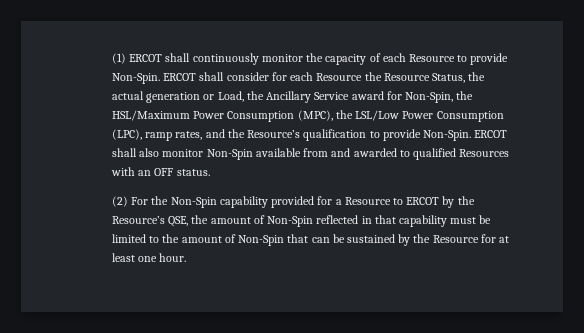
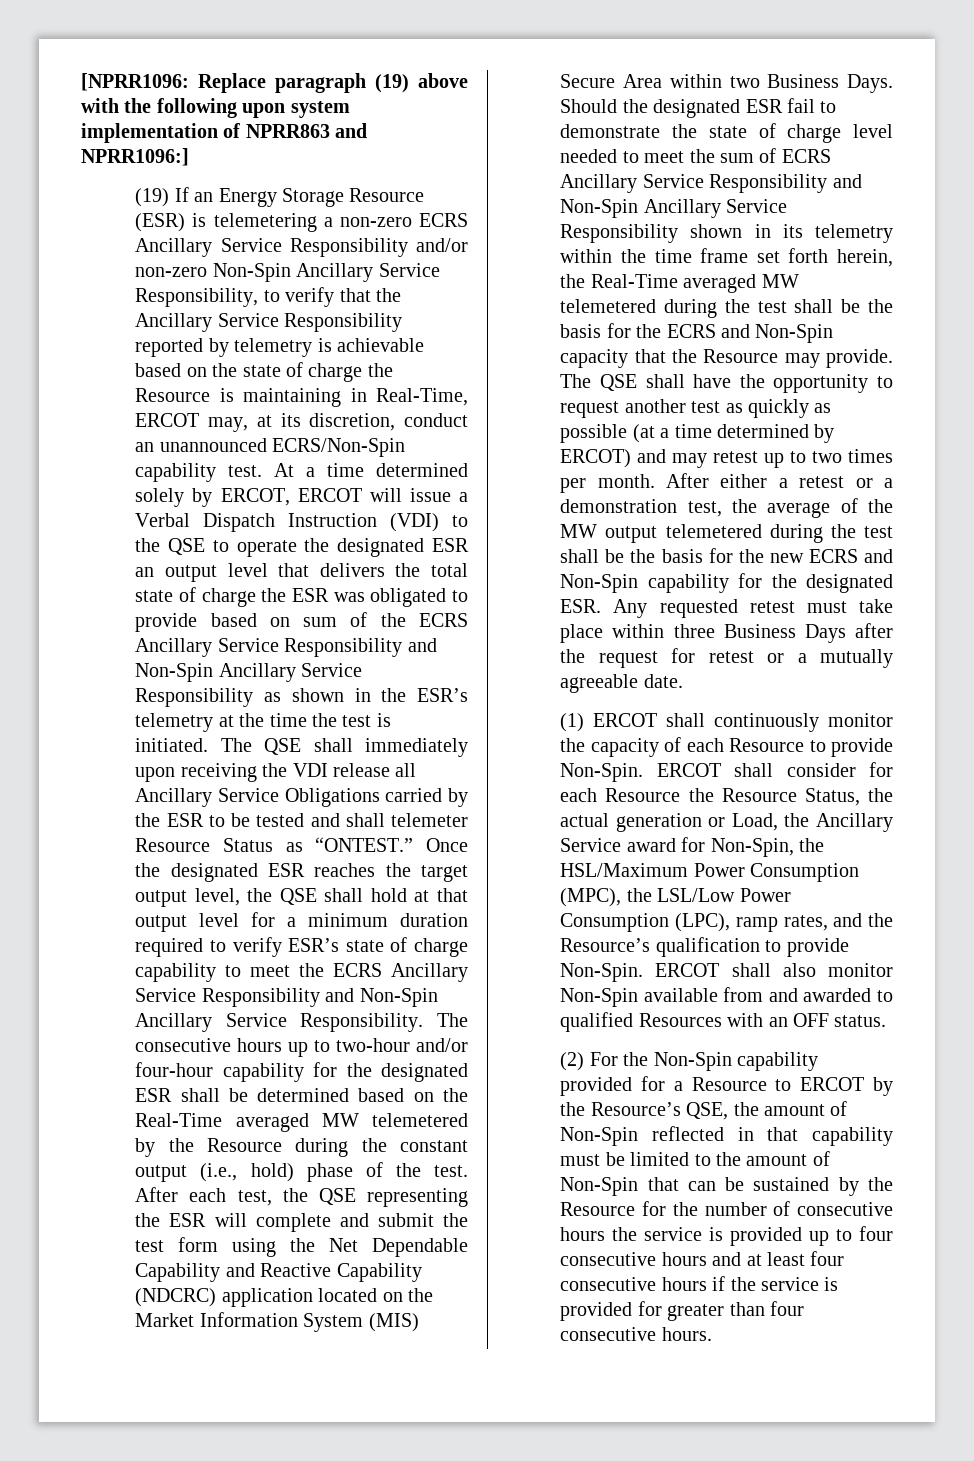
(111, 58) none -> [81,73,468,93] [81,98,350,118] [81,123,368,143] [81,148,189,166] [135,187,425,207] [135,213,468,232] [135,238,468,257] [135,263,440,282] [135,287,401,307] [135,313,403,332] [135,338,424,357] [135,362,393,382] [135,388,468,407] [135,413,469,432] [135,438,406,457] [135,463,468,482] [135,488,468,507] [135,513,468,532] [135,538,470,557] [135,563,468,582] [135,587,468,607] [135,612,469,632] [135,638,437,657] [135,663,363,682] [135,688,469,707] [135,713,391,732] [135,738,468,757] [135,763,417,782] [135,788,468,807] [135,813,468,827] [135,837,468,852] [135,863,468,882] [135,888,469,907] [135,912,468,932] [135,937,468,957] [135,963,468,982] [135,988,438,1007] [135,1013,469,1032] [135,1038,468,1057] [135,1062,468,1082] [135,1088,469,1102] [135,1113,468,1132] [135,1138,468,1157] [135,1162,468,1182] [135,1187,468,1207] [135,1213,468,1232] [135,1237,468,1257] [135,1263,422,1282] [135,1288,433,1307] [135,1312,419,1332] [560,74,893,93] [560,98,837,118] [560,123,893,143] [560,148,831,163] [560,174,862,193] [560,199,788,218] [560,224,893,243] [560,248,893,267] [560,274,799,293] [560,299,893,318] [560,323,834,343] [560,349,893,368] [560,374,893,393] [560,399,832,418] [560,424,835,443] [560,449,893,468] [560,473,893,493] [560,498,893,518] [560,524,893,543] [560,548,893,563] [560,573,893,593] [560,599,893,618] [560,623,893,643] [560,648,893,668] [560,674,683,693] [NPRR1096: Replace paragraph (19) above with the following upon system implementation of NPRR863 and NPRR1096:] // (19) If an Energy Storage Resource (ESR) is telemetering a non-zero ECRS Ancillary Service Responsibility and/or non-zero Non-Spin Ancillary Service Responsibility, to verify that the Ancillary Service Responsibility reported by telemetry is achievable based on the state of charge the Resource is maintaining in Real-Time, ERCOT may, at its discretion, conduct an unannounced ECRS/Non-Spin capability test. At a time determined solely by ERCOT, ERCOT will issue a Verbal Dispatch Instruction (VDI) to the QSE to operate the designated ESR an output level that delivers the total state of charge the ESR was obligated to provide based on sum of the ECRS Ancillary Service Responsibility and Non-Spin Ancillary Service Responsibility as shown in the ESR’s telemetry at the time the test is initiated. The QSE shall immediately upon receiving the VDI release all Ancillary Service Obligations carried by the ESR to be tested and shall telemeter Resource Status as “ONTEST.” Once the designated ESR reaches the target output level, the QSE shall hold at that output level for a minimum duration required to verify ESR’s state of charge capability to meet the ECRS Ancillary Service Responsibility and Non-Spin Ancillary Service Responsibility. The consecutive hours up to two-hour and/or four-hour capability for the designated ESR shall be determined based on the Real-Time averaged MW telemetered by the Resource during the constant output (i.e., hold) phase of the test. After each test, the QSE representing the ESR will complete and submit the test form using the Net Dependable Capability and Reactive Capability (NDCRC) application located on the Market Information System (MIS) Secure Area within two Business Days. Should the designated ESR fail to demonstrate the state of charge level needed to meet the sum of ECRS Ancillary Service Responsibility and Non-Spin Ancillary Service Responsibility shown in its telemetry within the time frame set forth herein, the Real-Time averaged MW telemetered during the test shall be the basis for the ECRS and Non-Spin capacity that the Resource may provide. The QSE shall have the opportunity to request another test as quickly as possible (at a time determined by ERCOT) and may retest up to two times per month. After either a retest or a demonstration test, the average of the MW output telemetered during the test shall be the basis for the new ECRS and Non-Spin capability for the designated ESR. Any requested retest must take place within three Business Days after the request for retest or a mutually agreeable date. //
[499,236,510,243] [111,253,187,262] at least one hour. -> [672,1201,893,1216] [560,1226,893,1246] [560,1251,845,1266] [560,1276,839,1291] [560,1301,804,1321] [560,1327,712,1341] the number of consecutive hours the service is provided up to four consecutive hours and at least four consecutive hours if the service is provided for greater than four consecutive hours.

